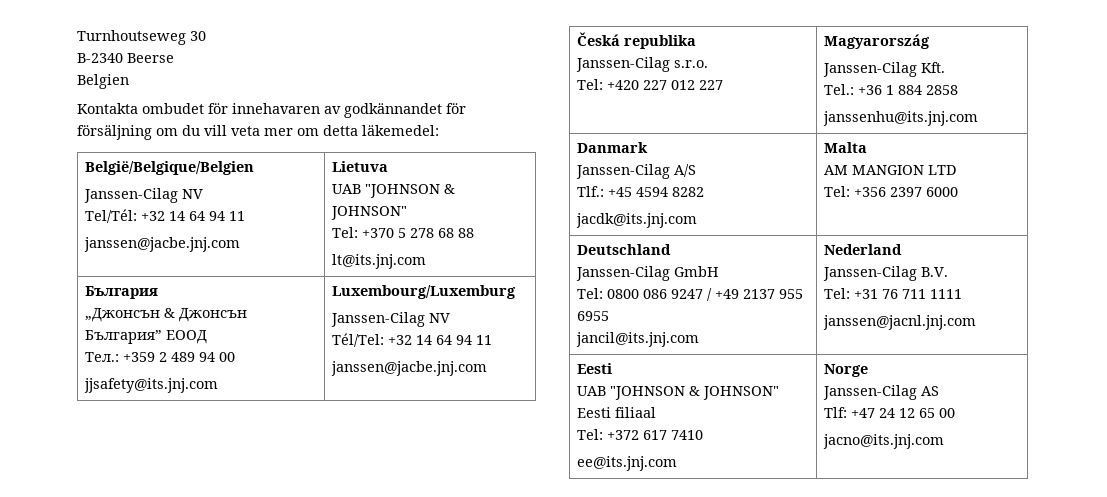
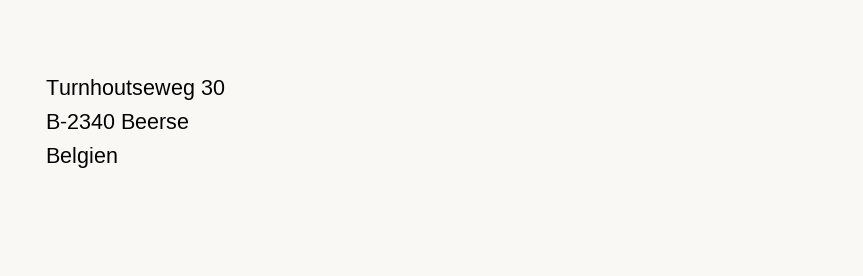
[77,103,466,118] [77,125,439,140] [84,161,254,175] [83,188,203,203] [84,209,245,223] [83,237,240,252] [331,161,388,172] [331,184,455,198] [330,206,407,220] [331,227,474,238] [331,254,426,269] [84,286,158,299] [84,308,247,322] [84,330,207,344] [84,352,235,362] [83,378,218,393] [331,285,516,299] [330,312,450,327] [331,333,492,347] [330,361,487,376] [576,32,696,49] [575,57,708,72] [576,79,723,90] [823,34,930,49] [822,62,945,77] [823,84,958,95] [822,111,978,126] [576,142,648,153] [575,164,696,179] [576,186,704,197] [575,213,697,228] [823,142,867,153] [823,165,957,175] [823,186,958,197] [576,244,671,255] [575,266,719,281] [576,288,803,301] [576,311,609,321] [575,332,699,347] [823,244,902,255] [822,266,948,281] [823,288,962,299] [822,315,976,330] [576,363,612,374] [576,386,779,400] [576,407,656,418] [576,429,703,440] [576,456,677,471] [823,364,868,377] [822,385,939,400] [823,407,955,418] [822,434,944,449] // Kontakta ombudet för innehavaren av godkännandet för försäljning om du vill veta mer om detta läkemedel: // België/Belgique/Belgien // Janssen-Cilag NV // Tel/Tél: +32 14 64 94 11 // janssen@jacbe.jnj.com | Lietuva // UAB "JOHNSON & JOHNSON" // Tel: +370 5 278 68 88 // lt@its.jnj.com // България // „Джонсън & Джонсън България” ЕООД // Тел.: +359 2 489 94 00 // jjsafety@its.jnj.com | Luxembourg/Luxemburg // Janssen-Cilag NV // Tél/Tel: +32 14 64 94 11 // janssen@jacbe.jnj.com // Česká republika // Janssen-Cilag s.r.o. // Tel: +420 227 012 227 | Magyarország // Janssen-Cilag Kft. // Tel.: +36 1 884 2858 // janssenhu@its.jnj.com // Danmark // Janssen-Cilag A/S // Tlf.: +45 4594 8282 // jacdk@its.jnj.com | Malta // AM MANGION LTD // Tel: +356 2397 6000 // Deutschland // Janssen-Cilag GmbH // Tel: 0800 086 9247 / +49 2137 955 6955 // jancil@its.jnj.com | Nederland // Janssen-Cilag B.V. // Tel: +31 76 711 1111 // janssen@jacnl.jnj.com // Eesti // UAB "JOHNSON & JOHNSON" Eesti filiaal // Tel: +372 617 7410 // ee@its.jnj.com | Norge // Janssen-Cilag AS // Tlf: +47 24 12 65 00 // jacno@its.jnj.com -> (118, 157) none

